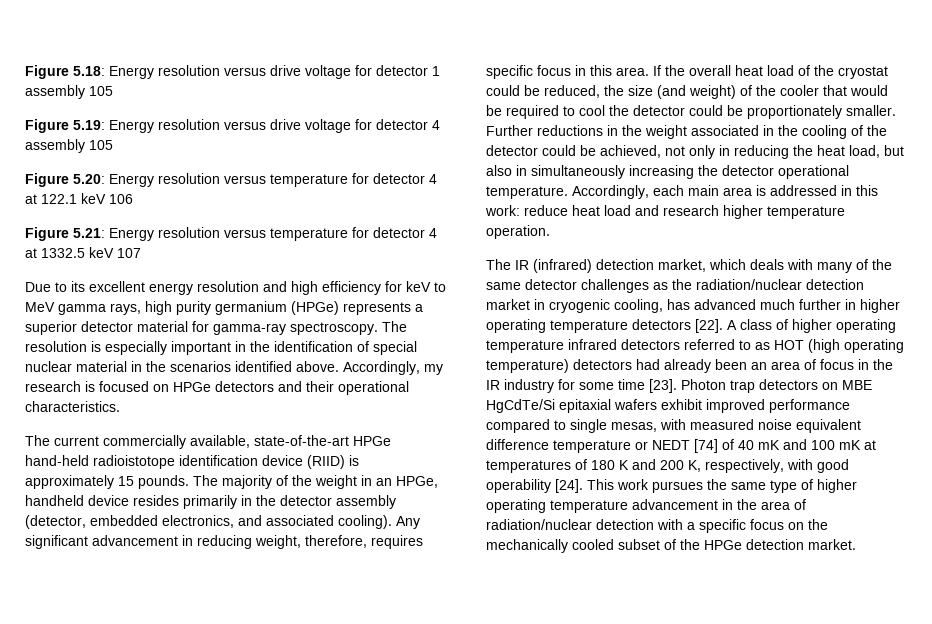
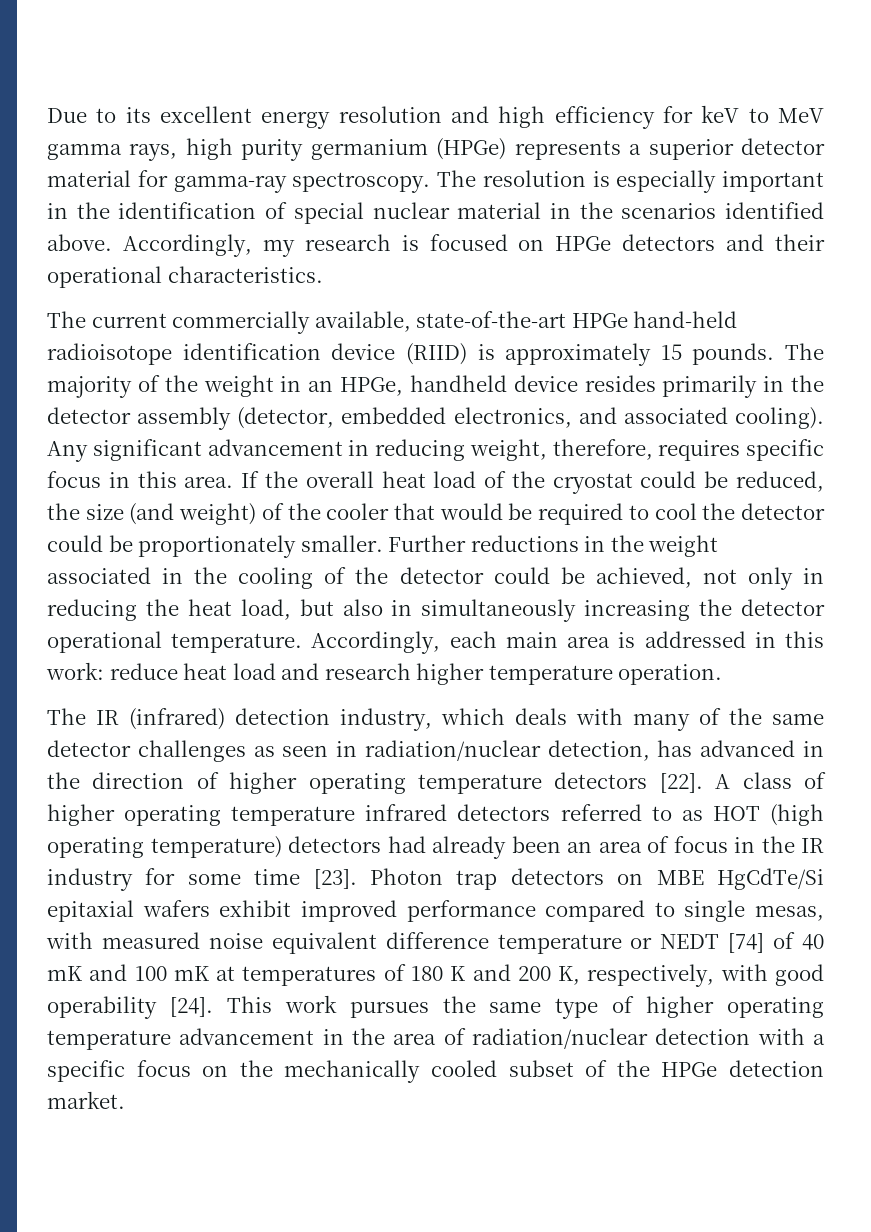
[25,65,440,79] [25,85,113,99] [25,119,440,133] [25,139,113,153] [25,173,437,187] [25,193,133,204] [25,227,437,241] [25,247,141,258] Figure 5.18: Energy resolution versus drive voltage for detector 1 assembly 105 // Figure 5.19: Energy resolution versus drive voltage for detector 4 assembly 105 // Figure 5.20: Energy resolution versus temperature for detector 4 at 122.1 keV 106 // Figure 5.21: Energy resolution versus temperature for detector 4 at 1332.5 keV 107 // -> (47, 115) none
[93,455,175,469] radioistotope -> [47,343,172,365] radioisotope
[658,259,706,272] market, -> [340,708,432,731] industry,
[672,279,864,290] [486,299,856,313] the radiation/nuclear detection market in cryogenic cooling, has advanced much further in -> [282,740,825,761] [47,772,219,789] seen in radiation/nuclear detection, has advanced in the direction of

